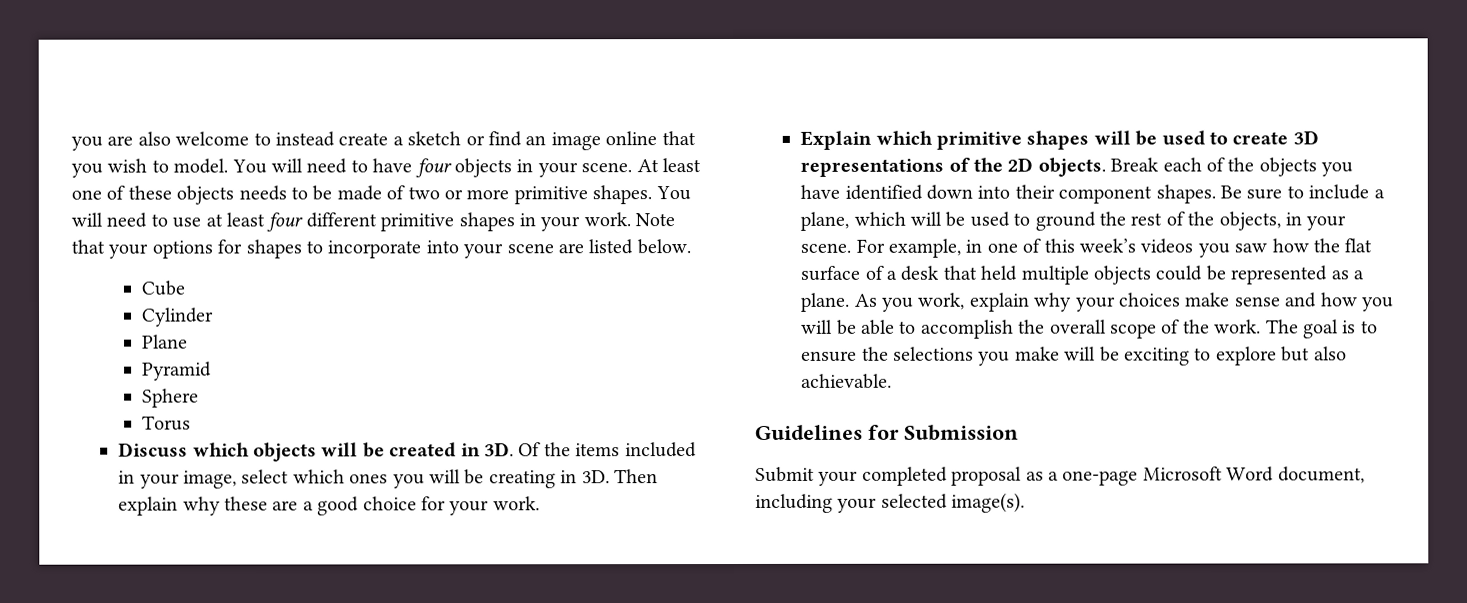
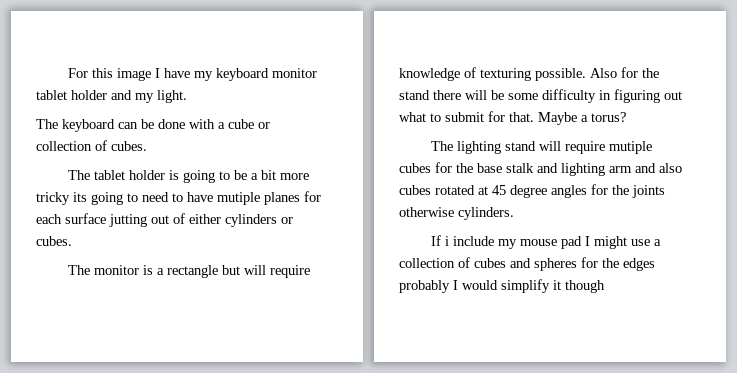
[71,131,696,151] [71,158,701,178] [71,185,691,205] [71,212,676,232] [71,239,691,259] [141,280,186,296] [142,307,215,327] [142,334,189,349] [142,361,213,381] [142,388,200,408] [142,415,192,431] [118,442,697,462] [118,469,659,489] [118,496,540,516] [800,130,1319,150] [800,157,1354,177] [800,184,1385,204] [800,211,1347,231] [800,238,1373,258] [800,265,1365,285] [800,292,1395,312] [801,319,1378,339] [801,346,1347,366] [801,373,893,389] [755,424,1019,441] [755,466,1365,486] [755,492,1026,513] you are also welcome to instead create a sketch or find an image online that you wish to model. You will need to have four objects in your scene. At least one of these objects needs to be made of two or more primitive shapes. You will need to use at least four different primitive shapes in your work. Note that your options for shapes to incorporate into your scene are listed below. // Cube // Cylinder // Plane // Pyramid // Sphere // Torus // Discuss which objects will be created in 3D. Of the items included in your image, select which ones you will be creating in 3D. Then explain why these are a good choice for your work. // Explain which primitive shapes will be used to create 3D representations of the 2D objects. Break each of the objects you have identified down into their component shapes. Be sure to include a plane, which will be used to ground the rest of the objects, in your scene. For example, in one of this week’s videos you saw how the flat surface of a desk that held multiple objects could be represented as a plane. As you work, explain why your choices make sense and how you will be able to accomplish the overall scope of the work. The goal is to ensure the selections you make will be exciting to explore but also achievable. // Guidelines for Submission // Submit your completed proposal as a one-page Microsoft Word document, including your selected image(s). -> [68,68,318,81] [36,90,187,103] [36,119,270,132] [36,140,147,151] [68,170,310,183] [36,191,321,205] [36,213,293,227] [36,236,72,246] [68,265,311,278] [399,67,659,81] [399,89,682,103] [399,111,626,125] [431,141,653,154] [399,162,682,176] [399,184,665,198] [399,207,514,220] [431,235,662,249] [399,257,655,271] [399,279,605,293] For this image I have my keyboard monitor tablet holder and my light. // The keyboard can be done with a cube or collection of cubes. // The tablet holder is going to be a bit more tricky its going to need to have mutiple planes for each surface jutting out of either cylinders or cubes. // The monitor is a rectangle but will require knowledge of texturing possible. Also for the stand there will be some difficulty in figuring out what to submit for that. Maybe a torus? // The lighting stand will require mutiple cubes for the base stalk and lighting arm and also cubes rotated at 45 degree angles for the joints otherwise cylinders. // If i include my mouse pad I might use a collection of cubes and spheres for the edges probably I would simplify it though

